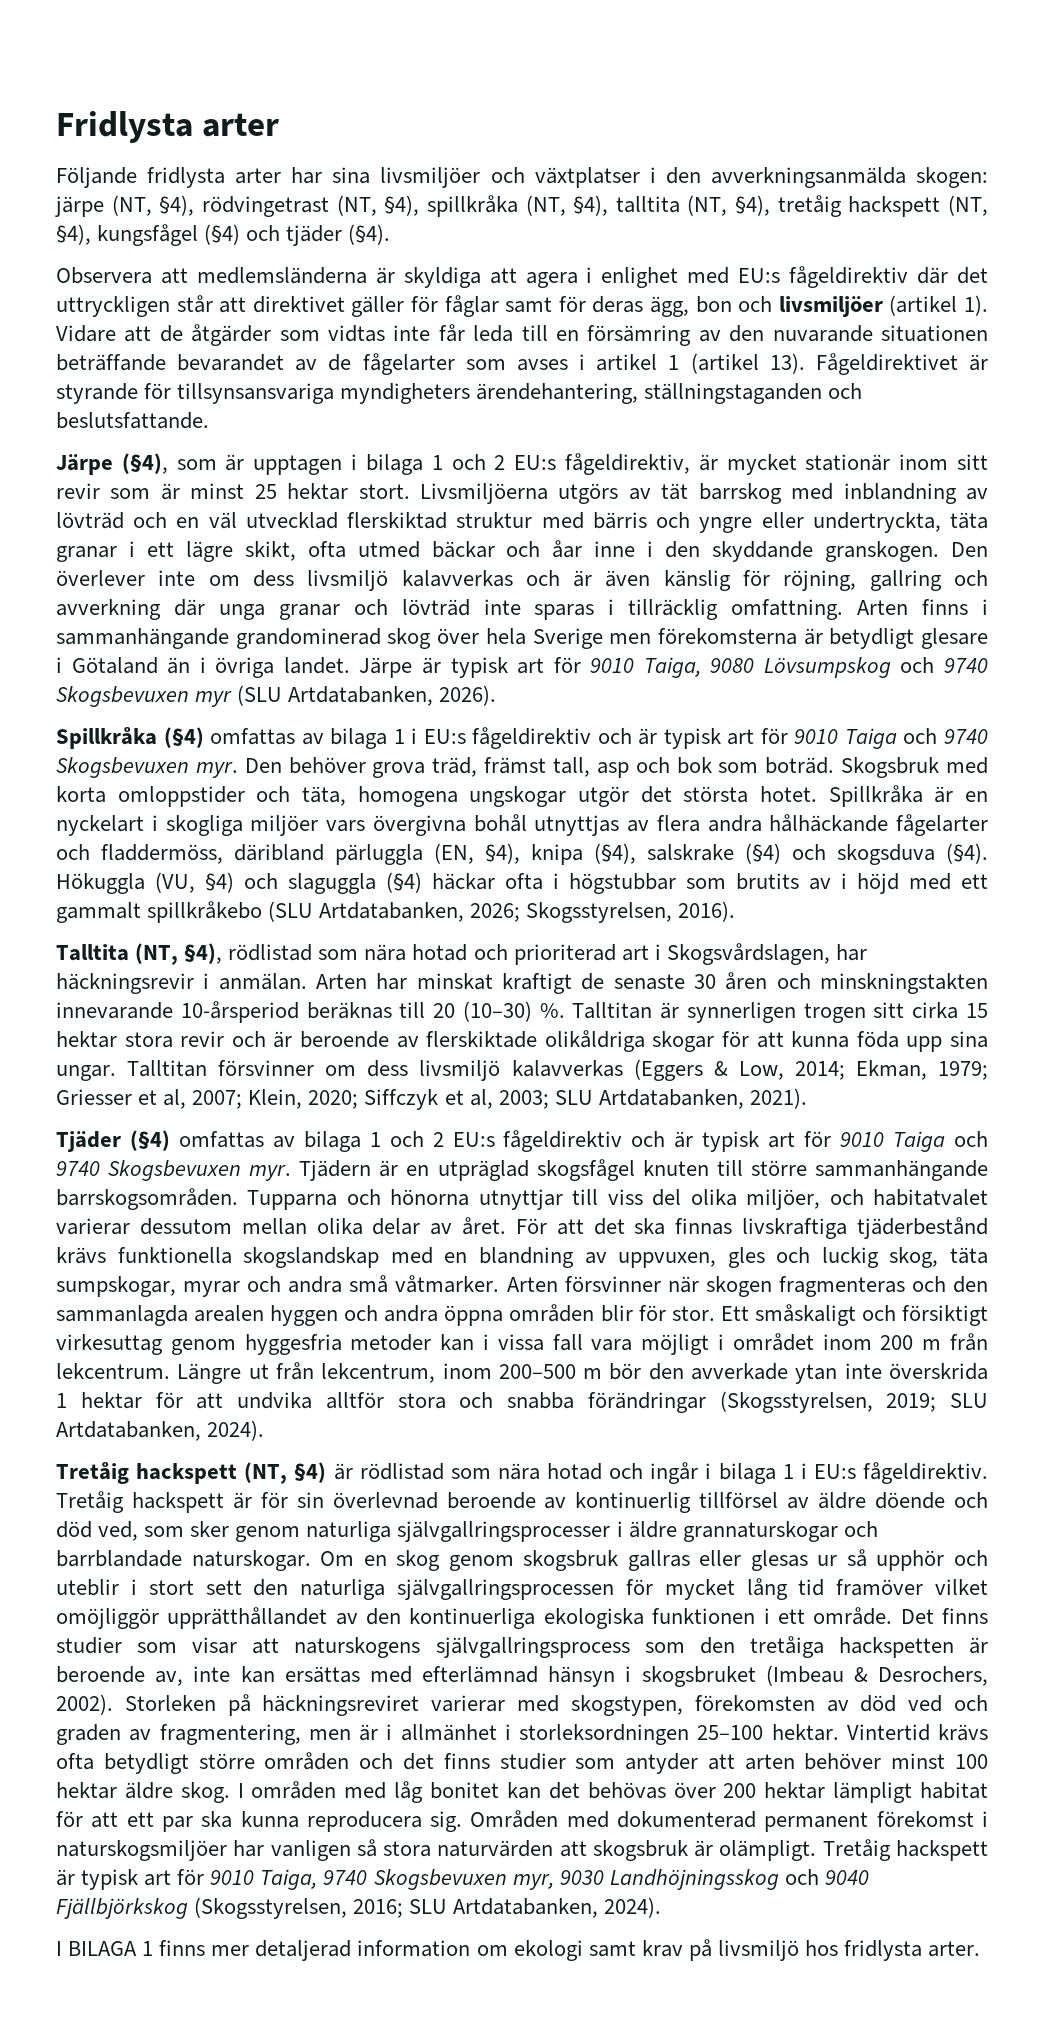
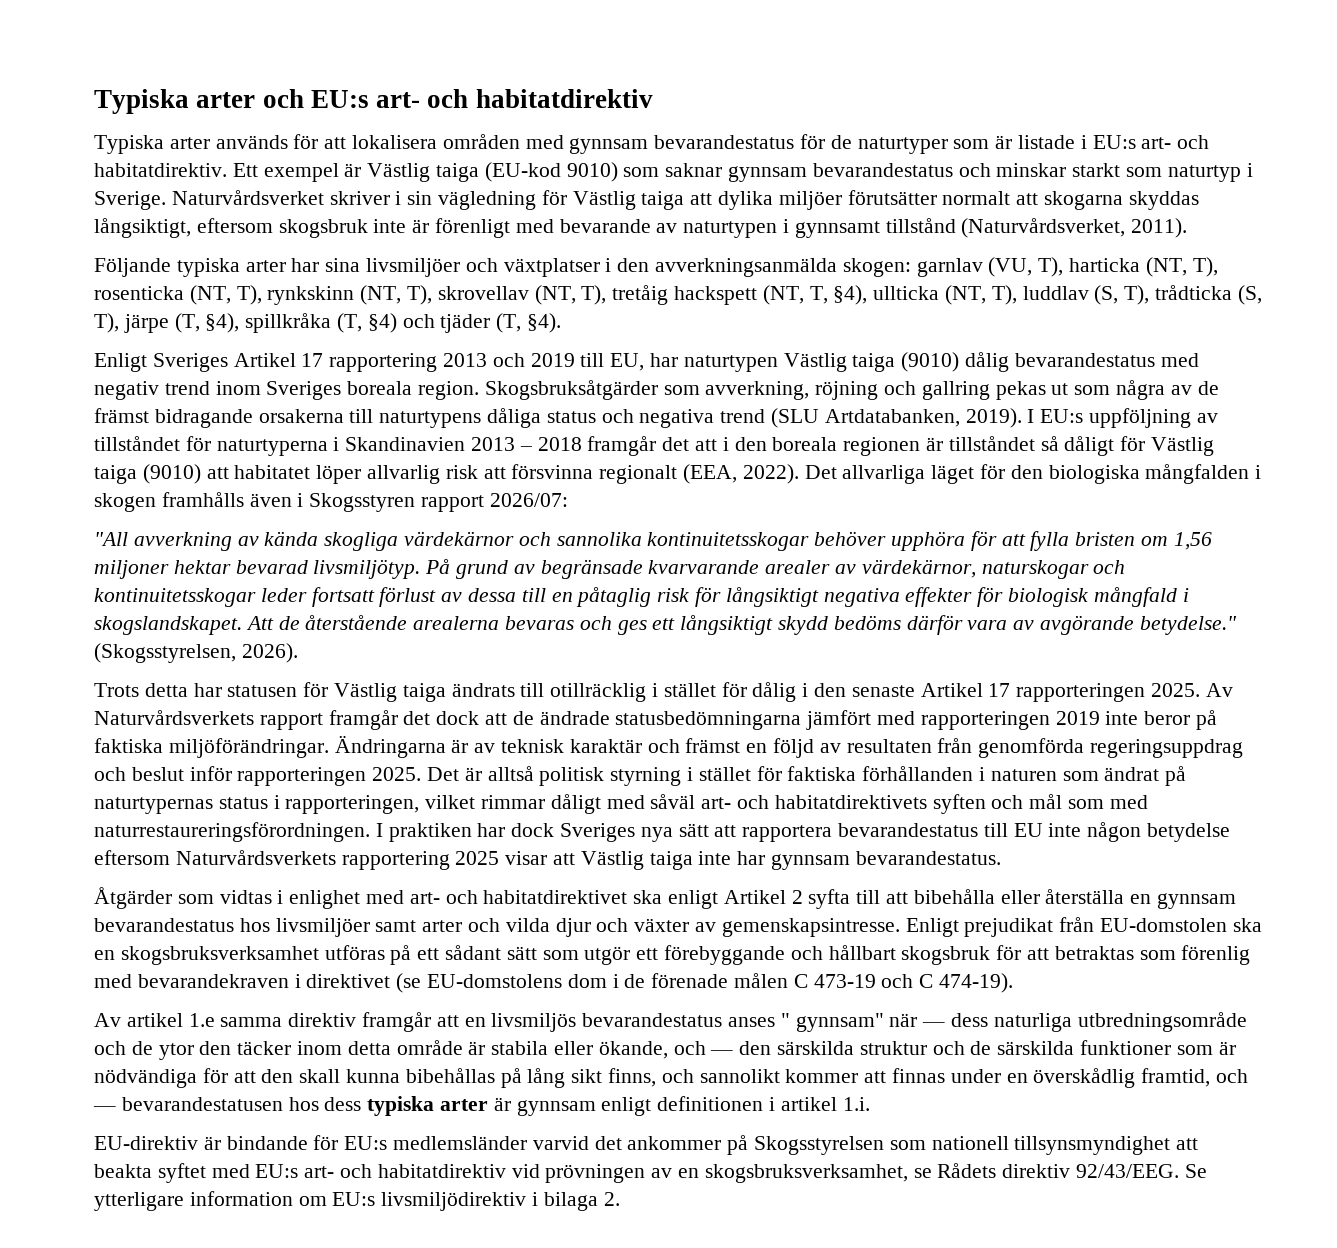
[56,111,280,143] Fridlysta arter -> [94,89,653,114] [94,134,1210,154] [94,162,1253,182] [94,190,1199,210] [94,218,1188,238] Typiska arter och EU:s art- och habitatdirektiv // Typiska arter används för att lokalisera områden med gynnsam bevarandestatus för de naturtyper som är listade i EU:s art- och habitatdirektiv. Ett exempel är Västlig taiga (EU-kod 9010) som saknar gynnsam bevarandestatus och minskar starkt som naturtyp i Sverige. Naturvårdsverket skriver i sin vägledning för Västlig taiga att dylika miljöer förutsätter normalt att skogarna skyddas långsiktigt, eftersom skogsbruk inte är förenligt med bevarande av naturtypen i gynnsamt tillstånd (Naturvårdsverket, 2011).
[147,167,226,188] fridlysta -> [176,258,240,277] typiska
[55,195,988,217] [56,224,391,246] [56,266,988,288] [56,295,989,317] [56,324,988,346] [56,353,989,375] [56,383,863,404] [56,412,209,429] [56,453,988,475] [56,483,989,504] [56,512,989,533] [56,540,988,562] [56,570,988,591] [56,599,988,620] [56,628,989,649] [56,657,988,678] [56,685,497,707] [56,727,988,749] [56,757,989,778] [56,785,988,807] [56,814,988,836] [56,843,988,865] [56,872,988,894] [56,901,736,923] [56,943,867,965] [56,972,989,994] [56,1001,988,1023] [56,1030,989,1052] [56,1059,989,1081] [56,1088,807,1110] [56,1130,988,1152] [56,1159,988,1181] [56,1188,989,1210] [56,1217,988,1239] [56,1247,989,1268] [56,1275,989,1297] [56,1304,989,1326] [56,1333,988,1355] [56,1362,988,1384] [56,1391,988,1413] [56,1420,265,1441] [56,1462,988,1484] [56,1491,988,1513] [56,1521,878,1542] [56,1549,989,1571] [56,1578,989,1600] [56,1607,989,1629] [56,1636,989,1658] [56,1665,988,1687] [56,1694,988,1716] [56,1724,988,1745] [56,1752,989,1774] [56,1781,989,1803] [56,1810,988,1832] [56,1839,988,1861] [56,1869,869,1890] [56,1897,662,1919] [56,1939,981,1961] järpe (NT, §4), rödvingetrast (NT, §4), spillkråka (NT, §4), talltita (NT, §4), tretåig hackspett (NT, §4), kungsfågel (§4) och tjäder (§4). // Observera att medlemsländerna är skyldiga att agera i enlighet med EU:s fågeldirektiv där det uttryckligen står att direktivet gäller för fåglar samt för deras ägg, bon och livsmiljöer (artikel 1). Vidare att de åtgärder som vidtas inte får leda till en försämring av den nuvarande situationen beträffande bevarandet av de fågelarter som avses i artikel 1 (artikel 13). Fågeldirektivet är styrande för tillsynsansvariga myndigheters ärendehantering, ställningstaganden och beslutsfattande. // Järpe (§4), som är upptagen i bilaga 1 och 2 EU:s fågeldirektiv, är mycket stationär inom sitt revir som är minst 25 hektar stort. Livsmiljöerna utgörs av tät barrskog med inblandning av lövträd och en väl utvecklad flerskiktad struktur med bärris och yngre eller undertryckta, täta granar i ett lägre skikt, ofta utmed bäckar och åar inne i den skyddande granskogen. Den överlever inte om dess livsmiljö kalavverkas och är även känslig för röjning, gallring och avverkning där unga granar och lövträd inte sparas i tillräcklig omfattning. Arten finns i sammanhängande grandominerad skog över hela Sverige men förekomsterna är betydligt glesare i Götaland än i övriga landet. Järpe är typisk art för 9010 Taiga, 9080 Lövsumpskog och 9740 Skogsbevuxen myr (SLU Artdatabanken, 2026). // Spillkråka (§4) omfattas av bilaga 1 i EU:s fågeldirektiv och är typisk art för 9010 Taiga och 9740 Skogsbevuxen myr. Den behöver grova träd, främst tall, asp och bok som boträd. Skogsbruk med korta omloppstider och täta, homogena ungskogar utgör det största hotet. Spillkråka är en nyckelart i skogliga miljöer vars övergivna bohål utnyttjas av flera andra hålhäckande fågelarter och fladdermöss, däribland pärluggla (EN, §4), knipa (§4), salskrake (§4) och skogsduva (§4). Hökuggla (VU, §4) och slaguggla (§4) häckar ofta i högstubbar som brutits av i höjd med ett gammalt spillkråkebo (SLU Artdatabanken, 2026; Skogsstyrelsen, 2016). // Talltita (NT, §4), rödlistad som nära hotad och prioriterad art i Skogsvårdslagen, har häckningsrevir i anmälan. Arten har minskat kraftigt de senaste 30 åren och minskningstakten innevarande 10-årsperiod beräknas till 20 (10–30) %. Talltitan är synnerligen trogen sitt cirka 15 hektar stora revir och är beroende av flerskiktade olikåldriga skogar för att kunna föda upp sina ungar. Talltitan försvinner om dess livsmiljö kalavverkas (Eggers & Low, 2014; Ekman, 1979; Griesser et al, 2007; Klein, 2020; Siffczyk et al, 2003; SLU Artdatabanken, 2021). // Tjäder (§4) omfattas av bilaga 1 och 2 EU:s fågeldirektiv och är typisk art för 9010 Taiga och 9740 Skogsbevuxen myr. Tjädern är en utpräglad skogsfågel knuten till större sammanhängande barrskogsområden. Tupparna och hönorna utnyttjar till viss del olika miljöer, och habitatvalet varierar dessutom mellan olika delar av året. För att det ska finnas livskraftiga tjäderbestånd krävs funktionella skogslandskap med en blandning av uppvuxen, gles och luckig skog, täta sumpskogar, myrar och andra små våtmarker. Arten försvinner när skogen fragmenteras och den sammanlagda arealen hyggen och andra öppna områden blir för stor. Ett småskaligt och försiktigt virkesuttag genom hyggesfria metoder kan i vissa fall vara möjligt i området inom 200 m från lekcentrum. Längre ut från lekcentrum, inom 200–500 m bör den avverkade ytan inte överskrida 1 hektar för att undvika alltför stora och snabba förändringar (Skogsstyrelsen, 2019; SLU Artdatabanken, 2024). // Tretåig hackspett (NT, §4) är rödlistad som nära hotad och ingår i bilaga 1 i EU:s fågeldirektiv. Tretåig hackspett är för sin överlevnad beroende av kontinuerlig tillförsel av äldre döende och död ved, som sker genom naturliga självgallringsprocesser i äldre grannaturskogar och barrblandade naturskogar. Om en skog genom skogsbruk gallras eller glesas ur så upphör och uteblir i stort sett den naturliga självgallringsprocessen för mycket lång tid framöver vilket omöjliggör upprätthållandet av den kontinuerliga ekologiska funktionen i ett område. Det finns studier som visar att naturskogens självgallringsprocess som den tretåiga hackspetten är beroende av, inte kan ersättas med efterlämnad hänsyn i skogsbruket (Imbeau & Desrochers, 2002). Storleken på häckningsreviret varierar med skogstypen, förekomsten av död ved och graden av fragmentering, men är i allmänhet i storleksordningen 25–100 hektar. Vintertid krävs ofta betydligt större områden och det finns studier som antyder att arten behöver minst 100 hektar äldre skog. I områden med låg bonitet kan det behövas över 200 hektar lämpligt habitat för att ett par ska kunna reproducera sig. Områden med dokumenterad permanent förekomst i naturskogsmiljöer har vanligen så stora naturvärden att skogsbruk är olämpligt. Tretåig hackspett är typisk art för 9010 Taiga, 9740 Skogsbevuxen myr, 9030 Landhöjningsskog och 9040 Fjällbjörkskog (Skogsstyrelsen, 2016; SLU Artdatabanken, 2024). // I BILAGA 1 finns mer detaljerad information om ekologi samt krav på livsmiljö hos fridlysta arter. -> [916,257,1218,277] [94,285,1262,305] [94,313,562,333] [94,352,1199,372] [94,380,1219,400] [94,408,1218,428] [94,436,1215,456] [94,464,1262,484] [94,492,568,512] [94,531,1212,551] [94,559,1126,579] [94,587,1189,607] [94,615,1237,635] [94,643,298,663] [94,682,1233,702] [94,710,1218,730] [94,735,1244,758] [94,766,1187,786] [94,794,1148,814] [94,822,1231,842] [94,850,1001,870] [94,887,1237,909] [94,917,1262,937] [94,945,1251,965] [94,973,1014,993] [94,1012,1247,1032] [94,1040,1236,1060] [94,1068,1249,1088] [93,1096,870,1116] [94,1135,1199,1155] [94,1163,1207,1183] [94,1191,620,1211] garnlav (VU, T), harticka (NT, T), rosenticka (NT, T), rynkskinn (NT, T), skrovellav (NT, T), tretåig hackspett (NT, T, §4), ullticka (NT, T), luddlav (S, T), trådticka (S, T), järpe (T, §4), spillkråka (T, §4) och tjäder (T, §4). // Enligt Sveriges Artikel 17 rapportering 2013 och 2019 till EU, har naturtypen Västlig taiga (9010) dålig bevarandestatus med negativ trend inom Sveriges boreala region. Skogsbruksåtgärder som avverkning, röjning och gallring pekas ut som några av de främst bidragande orsakerna till naturtypens dåliga status och negativa trend (SLU Artdatabanken, 2019). I EU:s uppföljning av tillståndet för naturtyperna i Skandinavien 2013 – 2018 framgår det att i den boreala regionen är tillståndet så dåligt för Västlig taiga (9010) att habitatet löper allvarlig risk att försvinna regionalt (EEA, 2022). Det allvarliga läget för den biologiska mångfalden i skogen framhålls även i Skogsstyren rapport 2026/07: // "All avverkning av kända skogliga värdekärnor och sannolika kontinuitetsskogar behöver upphöra för att fylla bristen om 1,56 miljoner hektar bevarad livsmiljötyp. På grund av begränsade kvarvarande arealer av värdekärnor, naturskogar och kontinuitetsskogar leder fortsatt förlust av dessa till en påtaglig risk för långsiktigt negativa effekter för biologisk mångfald i skogslandskapet. Att de återstående arealerna bevaras och ges ett långsiktigt skydd bedöms därför vara av avgörande betydelse." (Skogsstyrelsen, 2026). // Trots detta har statusen för Västlig taiga ändrats till otillräcklig i stället för dålig i den senaste Artikel 17 rapporteringen 2025. Av Naturvårdsverkets rapport framgår det dock att de ändrade statusbedömningarna jämfört med rapporteringen 2019 inte beror på faktiska miljöförändringar. Ändringarna är av teknisk karaktär och främst en följd av resultaten från genomförda regeringsuppdrag och beslut inför rapporteringen 2025. Det är alltså politisk styrning i stället för faktiska förhållanden i naturen som ändrat på naturtypernas status i rapporteringen, vilket rimmar dåligt med såväl art- och habitatdirektivets syften och mål som med naturrestaureringsförordningen. I praktiken har dock Sveriges nya sätt att rapportera bevarandestatus till EU inte någon betydelse eftersom Naturvårdsverkets rapportering 2025 visar att Västlig taiga inte har gynnsam bevarandestatus. // Åtgärder som vidtas i enlighet med art- och habitatdirektivet ska enligt Artikel 2 syfta till att bibehålla eller återställa en gynnsam bevarandestatus hos livsmiljöer samt arter och vilda djur och växter av gemenskapsintresse. Enligt prejudikat från EU-domstolen ska en skogsbruksverksamhet utföras på ett sådant sätt som utgör ett förebyggande och hållbart skogsbruk för att betraktas som förenlig med bevarandekraven i direktivet (se EU-domstolens dom i de förenade målen C 473-19 och C 474-19). // Av artikel 1.e samma direktiv framgår att en livsmiljös bevarandestatus anses " gynnsam" när — dess naturliga utbredningsområde och de ytor den täcker inom detta område är stabila eller ökande, och — den särskilda struktur och de särskilda funktioner som är nödvändiga för att den skall kunna bibehållas på lång sikt finns, och sannolikt kommer att finnas under en överskådlig framtid, och — bevarandestatusen hos dess typiska arter är gynnsam enligt definitionen i artikel 1.i. // EU-direktiv är bindande för EU:s medlemsländer varvid det ankommer på Skogsstyrelsen som nationell tillsynsmyndighet att beakta syftet med EU:s art- och habitatdirektiv vid prövningen av en skogsbruksverksamhet, se Rådets direktiv 92/43/EEG. Se ytterligare information om EU:s livsmiljödirektiv i bilaga 2.

